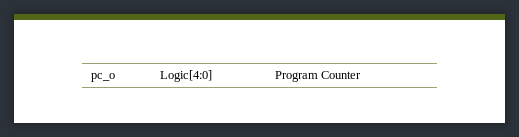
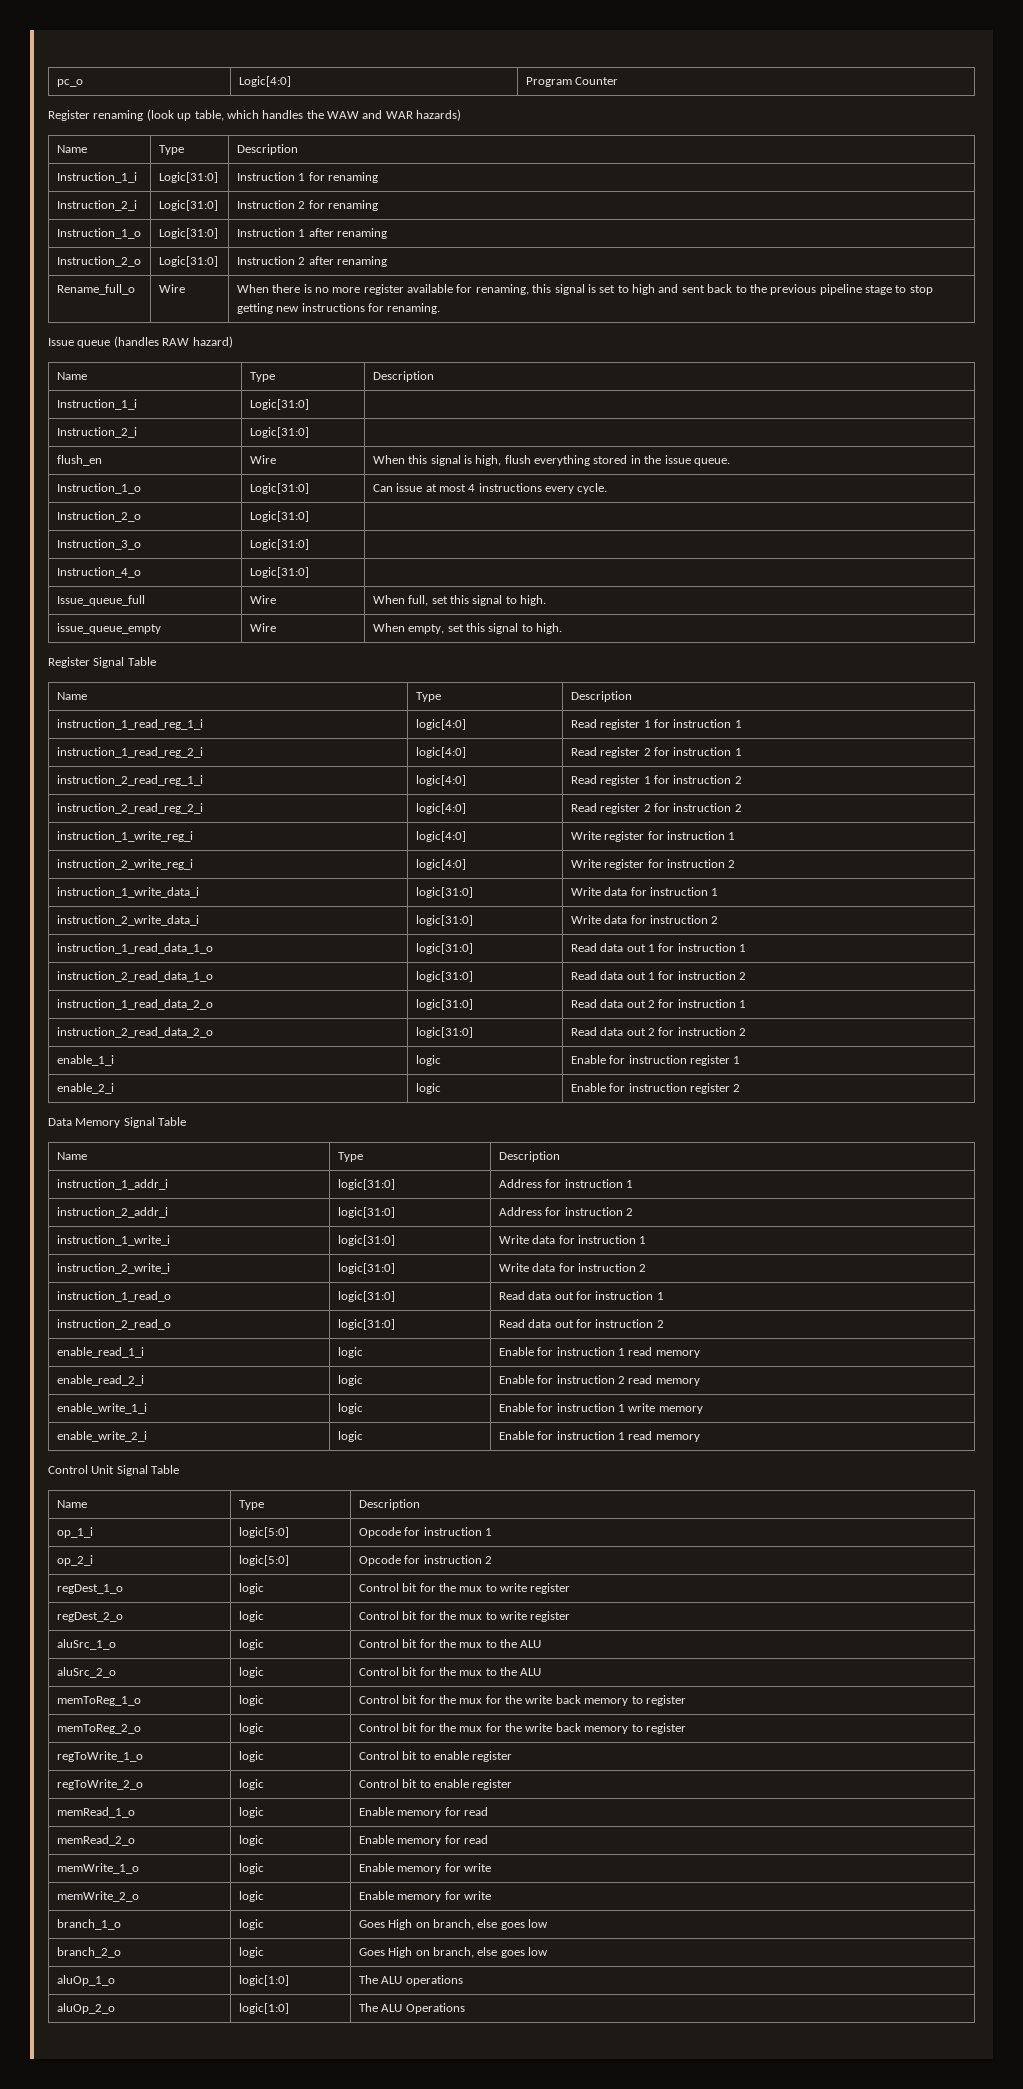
(362, 75) none -> [48,109,462,121] [56,145,87,153] [158,145,184,155] [236,144,298,155] [56,172,137,183] [158,172,218,183] [236,172,378,183] [56,200,137,211] [158,200,218,211] [236,200,378,211] [56,228,141,239] [158,228,218,239] [236,228,387,239] [56,256,141,267] [158,256,218,267] [236,256,387,267] [56,284,135,295] [158,284,185,293] [236,284,933,295] [236,303,441,314] [48,336,233,348] [56,372,87,380] [249,372,275,382] [372,371,434,382] [56,399,137,410] [249,399,309,410] [56,427,137,438] [249,427,309,438] [56,455,102,466] [249,455,276,464] [372,455,730,466] [56,483,141,494] [249,483,309,494] [372,483,608,494] [56,511,141,522] [249,511,309,522] [56,539,141,550] [249,539,309,550] [56,567,141,578] [249,567,309,578] [56,595,145,606] [249,595,276,604] [372,595,547,606] [56,623,161,634] [249,623,276,632] [372,623,563,634] [48,657,156,668] [56,692,87,700] [415,692,441,702] [570,691,632,702] [56,719,203,730] [415,719,466,730] [570,719,742,730] [56,747,203,758] [415,747,466,758] [570,747,742,758] [56,775,203,786] [415,775,466,786] [570,775,742,786] [56,803,203,814] [415,803,466,814] [570,803,742,814] [56,831,193,842] [415,831,466,842] [570,831,736,842] [56,859,193,870] [415,859,466,870] [570,859,736,870] [56,887,199,898] [415,887,473,898] [570,887,719,896] [56,915,199,926] [415,915,473,926] [570,915,719,924] [56,943,213,954] [415,943,473,954] [570,943,747,952] [56,971,213,982] [415,971,473,982] [570,971,747,980] [56,999,213,1010] [415,999,473,1010] [570,999,747,1008] [56,1027,213,1038] [415,1027,473,1038] [570,1027,747,1036] [56,1055,114,1066] [415,1055,441,1066] [570,1055,741,1066] [56,1083,114,1094] [415,1083,441,1094] [570,1083,741,1094] [48,1117,187,1128] [56,1152,87,1160] [337,1152,363,1162] [498,1151,560,1162] [56,1179,168,1190] [337,1179,395,1190] [498,1179,633,1188] [56,1207,168,1218] [337,1207,395,1218] [498,1207,633,1216] [56,1235,170,1246] [337,1235,395,1246] [498,1235,647,1244] [56,1263,170,1274] [337,1263,395,1274] [498,1263,647,1272] [56,1291,171,1302] [337,1291,395,1302] [498,1291,664,1300] [56,1319,171,1330] [337,1319,395,1330] [498,1319,664,1328] [56,1347,144,1358] [337,1347,363,1358] [498,1347,700,1358] [56,1375,144,1386] [337,1375,363,1386] [498,1375,700,1386] [56,1403,147,1414] [337,1403,363,1414] [498,1403,703,1414] [56,1431,147,1442] [337,1431,363,1442] [498,1431,700,1442] [48,1465,180,1476] [56,1500,87,1508] [238,1500,264,1510] [358,1499,420,1510] [56,1527,93,1538] [238,1527,289,1538] [358,1527,492,1538] [56,1555,93,1566] [238,1555,289,1566] [358,1555,492,1566] [56,1584,123,1594] [238,1583,264,1594] [358,1583,571,1594] [56,1612,123,1622] [238,1611,264,1622] [358,1611,571,1622] [56,1639,116,1650] [238,1639,264,1650] [358,1639,542,1648] [56,1667,116,1678] [238,1667,264,1678] [358,1667,542,1676] [56,1696,141,1706] [238,1695,264,1706] [358,1695,686,1706] [56,1724,141,1734] [238,1723,264,1734] [358,1723,686,1734] [56,1751,143,1762] [238,1751,264,1762] [358,1751,513,1762] [56,1779,143,1790] [238,1779,264,1790] [358,1779,513,1790] [56,1807,135,1818] [238,1807,264,1818] [358,1807,488,1818] [56,1835,135,1846] [238,1835,264,1846] [358,1835,488,1846] [56,1863,139,1874] [238,1863,264,1874] [358,1863,491,1874] [56,1891,139,1902] [238,1891,264,1902] [358,1891,491,1902] [56,1919,121,1930] [238,1919,264,1930] [358,1919,549,1930] [56,1947,121,1958] [238,1947,264,1958] [358,1947,549,1958] [56,1975,115,1986] [238,1975,289,1986] [358,1975,463,1986] [56,2003,115,2014] [238,2003,289,2014] [358,2003,465,2014] // Register renaming (look up table, which handles the WAW and WAR hazards) // Name | Type | Description // Instruction_1_i | Logic[31:0] | Instruction 1 for renaming // Instruction_2_i | Logic[31:0] | Instruction 2 for renaming // Instruction_1_o | Logic[31:0] | Instruction 1 after renaming // Instruction_2_o | Logic[31:0] | Instruction 2 after renaming // Rename_full_o | Wire | When there is no more register available for renaming, this signal is set to high and sent back to the previous pipeline stage to stop getting new instructions for renaming. // Issue queue (handles RAW hazard) // Name | Type | Description // Instruction_1_i | Logic[31:0] | // Instruction_2_i | Logic[31:0] | // flush_en | Wire | When this signal is high, flush everything stored in the issue queue. // Instruction_1_o | Logic[31:0] | Can issue at most 4 instructions every cycle. // Instruction_2_o | Logic[31:0] | // Instruction_3_o | Logic[31:0] | // Instruction_4_o | Logic[31:0] | // Issue_queue_full | Wire | When full, set this signal to high. // issue_queue_empty | Wire | When empty, set this signal to high. // Register Signal Table // Name | Type | Description // instruction_1_read_reg_1_i | logic[4:0] | Read register 1 for instruction 1 // instruction_1_read_reg_2_i | logic[4:0] | Read register 2 for instruction 1 // instruction_2_read_reg_1_i | logic[4:0] | Read register 1 for instruction 2 // instruction_2_read_reg_2_i | logic[4:0] | Read register 2 for instruction 2 // instruction_1_write_reg_i | logic[4:0] | Write register for instruction 1 // instruction_2_write_reg_i | logic[4:0] | Write register for instruction 2 // instruction_1_write_data_i | logic[31:0] | Write data for instruction 1 // instruction_2_write_data_i | logic[31:0] | Write data for instruction 2 // instruction_1_read_data_1_o | logic[31:0] | Read data out 1 for instruction 1 // instruction_2_read_data_1_o | logic[31:0] | Read data out 1 for instruction 2 // instruction_1_read_data_2_o | logic[31:0] | Read data out 2 for instruction 1 // instruction_2_read_data_2_o | logic[31:0] | Read data out 2 for instruction 2 // enable_1_i | logic | Enable for instruction register 1 // enable_2_i | logic | Enable for instruction register 2 // Data Memory Signal Table // Name | Type | Description // instruction_1_addr_i | logic[31:0] | Address for instruction 1 // instruction_2_addr_i | logic[31:0] | Address for instruction 2 // instruction_1_write_i | logic[31:0] | Write data for instruction 1 // instruction_2_write_i | logic[31:0] | Write data for instruction 2 // instruction_1_read_o | logic[31:0] | Read data out for instruction 1 // instruction_2_read_o | logic[31:0] | Read data out for instruction 2 // enable_read_1_i | logic | Enable for instruction 1 read memory // enable_read_2_i | logic | Enable for instruction 2 read memory // enable_write_1_i | logic | Enable for instruction 1 write memory // enable_write_2_i | logic | Enable for instruction 1 read memory // Control Unit Signal Table // Name | Type | Description // op_1_i | logic[5:0] | Opcode for instruction 1 // op_2_i | logic[5:0] | Opcode for instruction 2 // regDest_1_o | logic | Control bit for the mux to write register // regDest_2_o | logic | Control bit for the mux to write register // aluSrc_1_o | logic | Control bit for the mux to the ALU // aluSrc_2_o | logic | Control bit for the mux to the ALU // memToReg_1_o | logic | Control bit for the mux for the write back memory to register // memToReg_2_o | logic | Control bit for the mux for the write back memory to register // regToWrite_1_o | logic | Control bit to enable register // regToWrite_2_o | logic | Control bit to enable register // memRead_1_o | logic | Enable memory for read // memRead_2_o | logic | Enable memory for read // memWrite_1_o | logic | Enable memory for write // memWrite_2_o | logic | Enable memory for write // branch_1_o | logic | Goes High on branch, else goes low // branch_2_o | logic | Goes High on branch, else goes low // aluOp_1_o | logic[1:0] | The ALU operations // aluOp_2_o | logic[1:0] | The ALU Operations

